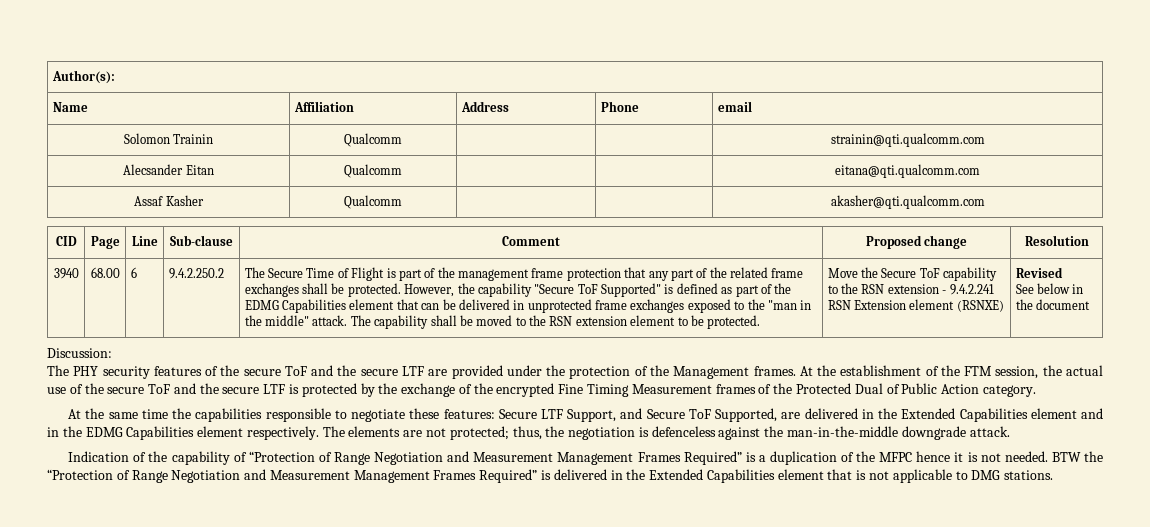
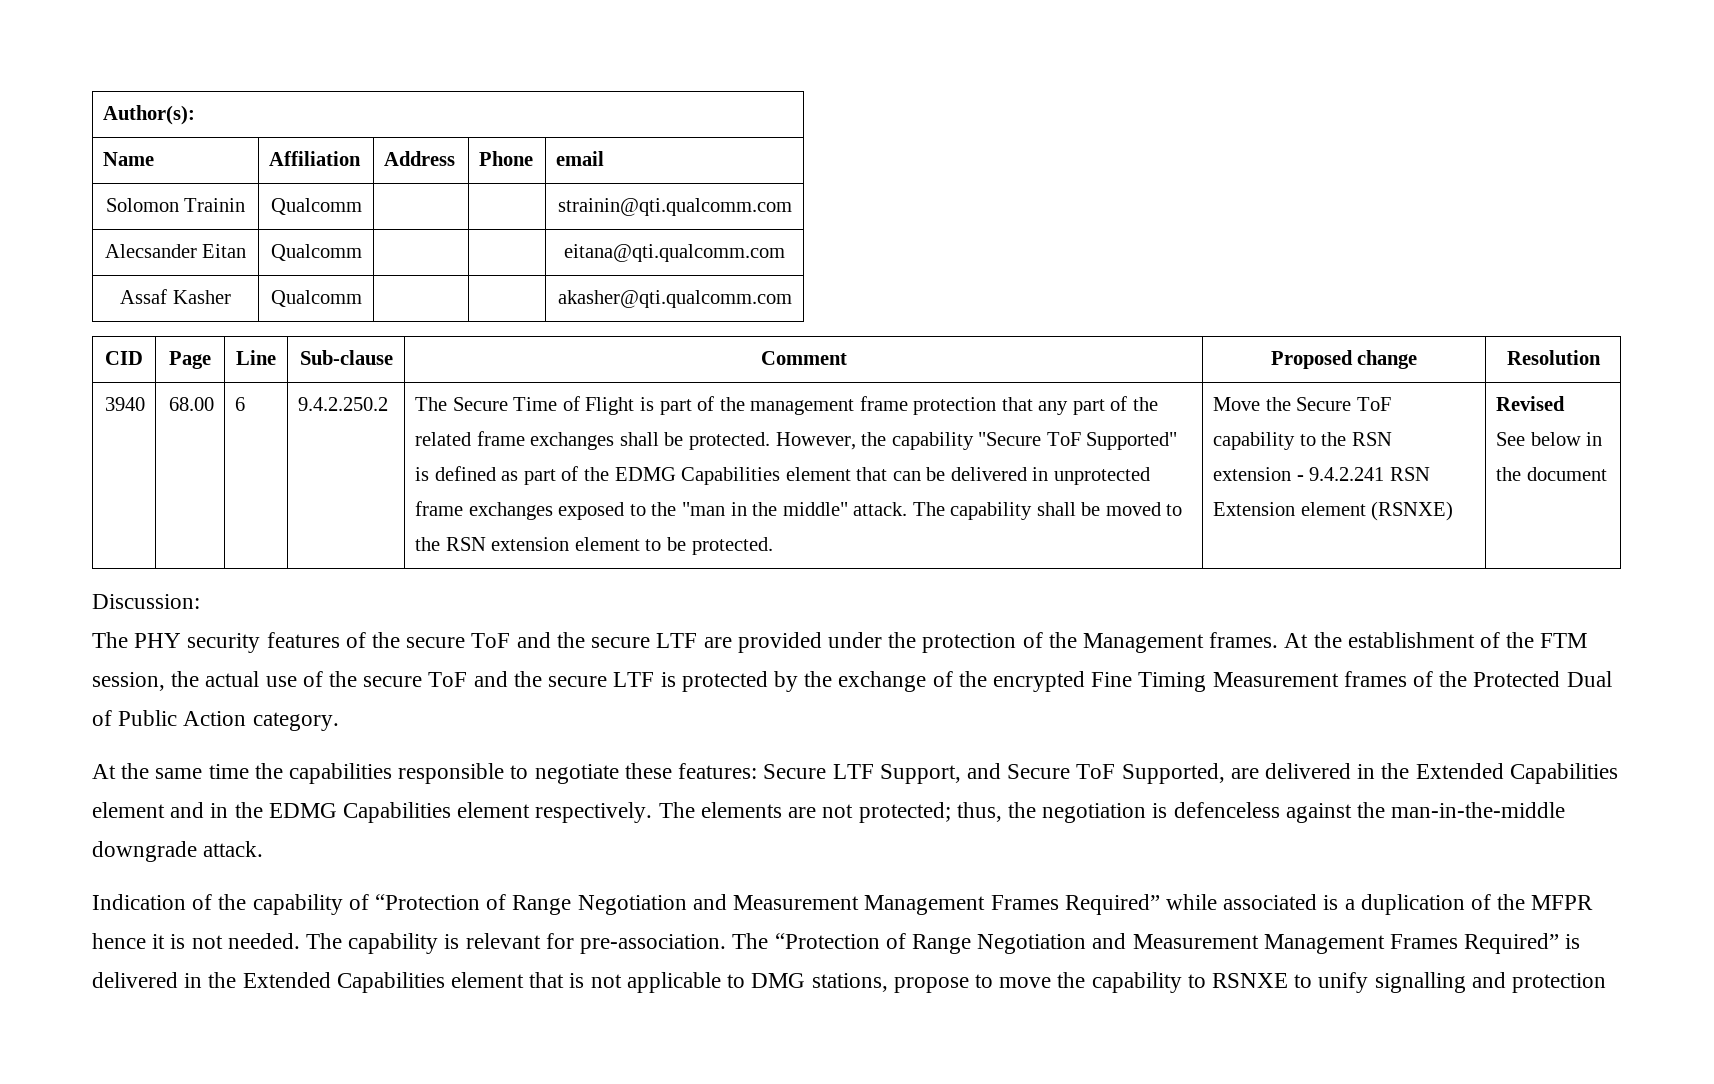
(742, 458) none -> [1165,894,1318,910] while associated
[879,452,913,462] MFPC -> [1531,895,1594,910] MFPR
[1051,451,1104,462] BTW the -> [306,933,769,954] The capability is relevant for pre-association. The
[1004,470,1054,480] stations. -> [811,972,1607,993] stations, propose to move the capability to RSNXE to unify signalling and protection

